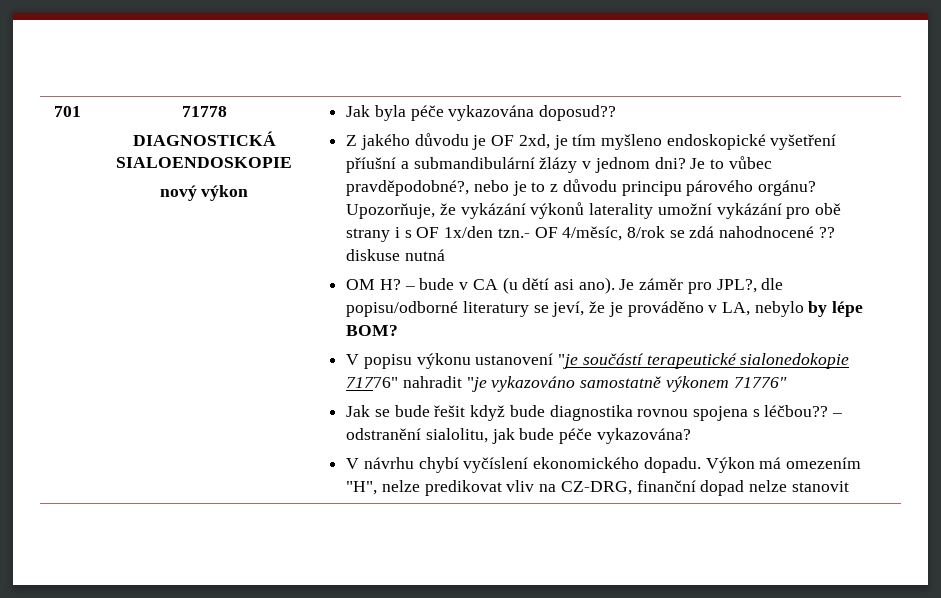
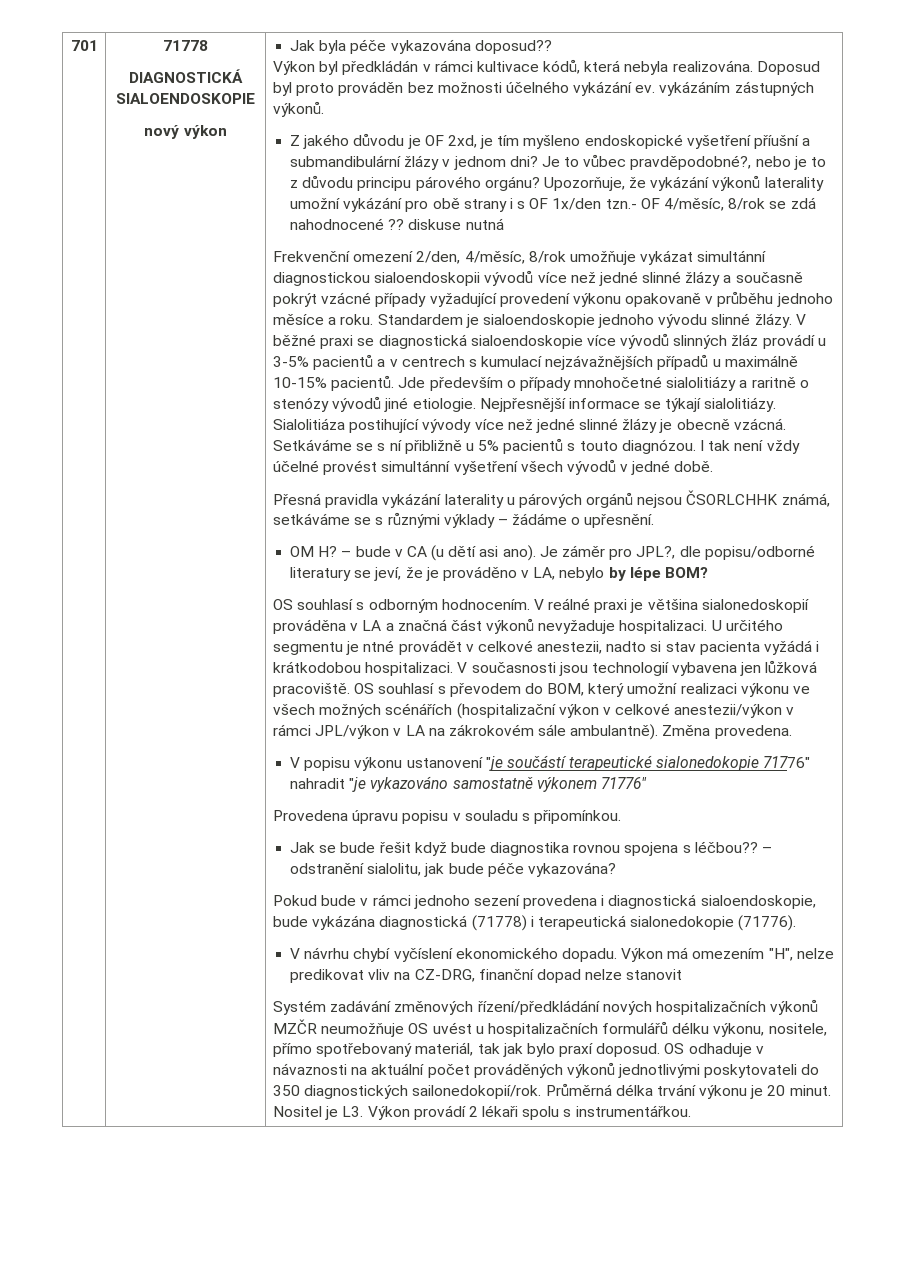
(617, 113) none -> [272,59,820,75] [272,81,814,96] [272,101,324,117] // Výkon byl předkládán v rámci kultivace kódů, která nebyla realizována. Doposud byl proto prováděn bez možnosti účelného vykázání ev. vykázáním zástupných výkonů.
(445, 255) none -> [272,250,767,265] [272,270,803,286] [272,291,833,307] [272,313,806,328] [272,333,826,349] [272,354,798,370] [272,375,809,391] [272,396,777,412] [272,418,786,433] [272,438,800,454] [272,459,714,475] [272,490,830,508] [272,512,655,528] // Frekvenční omezení 2/den, 4/měsíc, 8/rok umožňuje vykázat simultánní diagnostickou sialoendoskopii vývodů více než jedné slinné žlázy a současně pokrýt vzácné případy vyžadující provedení výkonu opakovaně v průběhu jednoho měsíce a roku. Standardem je sialoendoskopie jednoho vývodu slinné žlázy. V běžné praxi se diagnostická sialoendoskopie více vývodů slinných žláz provádí u 3-5% pacientů a v centrech s kumulací nejzávažnějších případů u maximálně 10-15% pacientů. Jde především o případy mnohočetné sialolitiázy a raritně o stenózy vývodů jiné etiologie. Nejpřesnější informace se týkají sialolitiázy. Sialolitiáza postihující vývody více než jedné slinné žlázy je obecně vzácná. Setkáváme se s ní přibližně u 5% pacientů s touto diagnózou. I tak není vždy účelné provést simultánní vyšetření všech vývodů v jedné době. // Přesná pravidla vykázání laterality u párových orgánů nejsou ČSORLCHHK známá, setkáváme se s různými výklady – žádáme o upřesnění.
(399, 330) none -> [272,598,809,613] [272,618,783,634] [272,640,820,655] [272,660,818,676] [272,683,810,697] [272,703,795,719] [272,724,792,740] // OS souhlasí s odborným hodnocením. V reálné praxi je většina sialonedoskopií prováděna v LA a značná část výkonů nevyžaduje hospitalizaci. U určitého segmentu je ntné provádět v celkové anestezii, nadto si stav pacienta vyžádá i krátkodobou hospitalizaci. V současnosti jsou technologií vybavena jen lůžková pracoviště. OS souhlasí s převodem do BOM, který umožní realizaci výkonu ve všech možných scénářích (hospitalizační výkon v celkové anestezii/výkon v rámci JPL/výkon v LA na zákrokovém sále ambulantně). Změna provedena.
(787, 382) none -> [272,810,622,824] // Provedena úpravu popisu v souladu s připomínkou.
(691, 436) none -> [272,894,816,909] [272,915,797,931] // Pokud bude v rámci jednoho sezení provedena i diagnostická sialoendoskopie, bude vykázána diagnostická (71778) i terapeutická sialonedokopie (71776).
(849, 486) none -> [272,999,819,1015] [272,1019,827,1037] [272,1042,764,1057] [272,1062,820,1078] [272,1083,831,1099] [272,1105,691,1120] // Systém zadávání změnových řízení/předkládání nových hospitalizačních výkonů MZČR neumožňuje OS uvést u hospitalizačních formulářů délku výkonu, nositele, přímo spotřebovaný materiál, tak jak bylo praxí doposud. OS odhaduje v návaznosti na aktuální počet prováděných výkonů jednotlivými poskytovateli do 350 diagnostických sailonedokopií/rok. Průměrná délka trvání výkonu je 20 minut. Nositel je L3. Výkon provádí 2 lékaři spolu s instrumentářkou.

